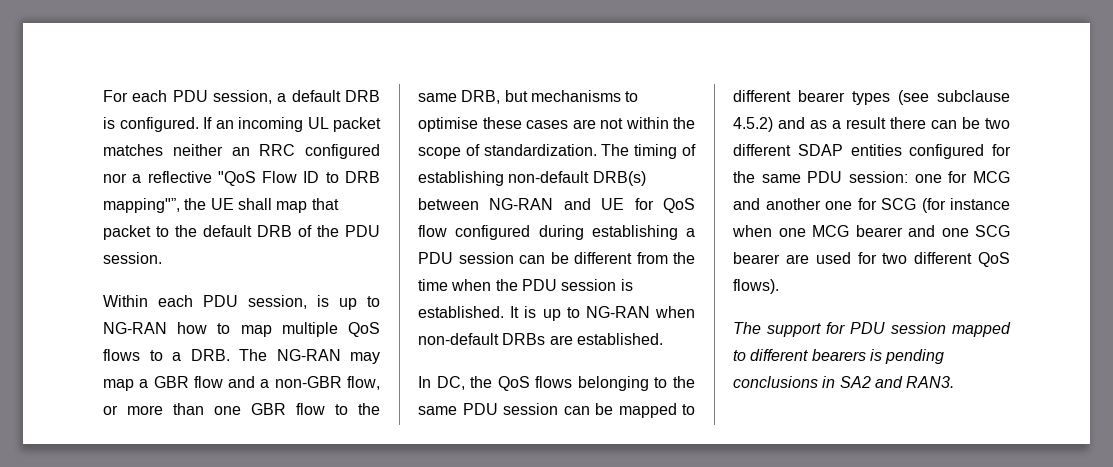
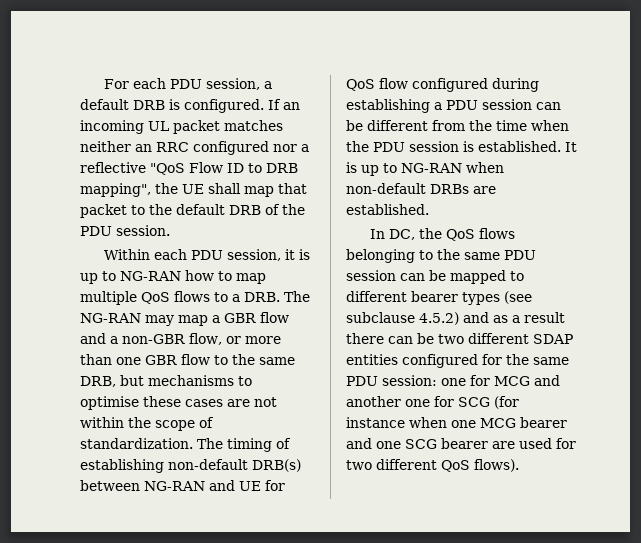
[103,198,180,213] mapping"”, -> [80,183,151,197] mapping",
(307, 302) none -> [284,249,295,260] it
[733,322,1011,337] [733,349,945,364] [733,376,955,388] // The support for PDU session mapped to different bearers is pending conclusions in SA2 and RAN3. -> (519, 465) none

